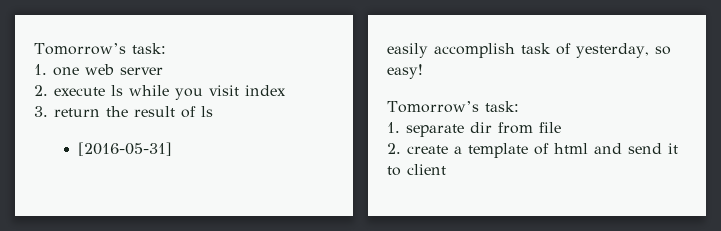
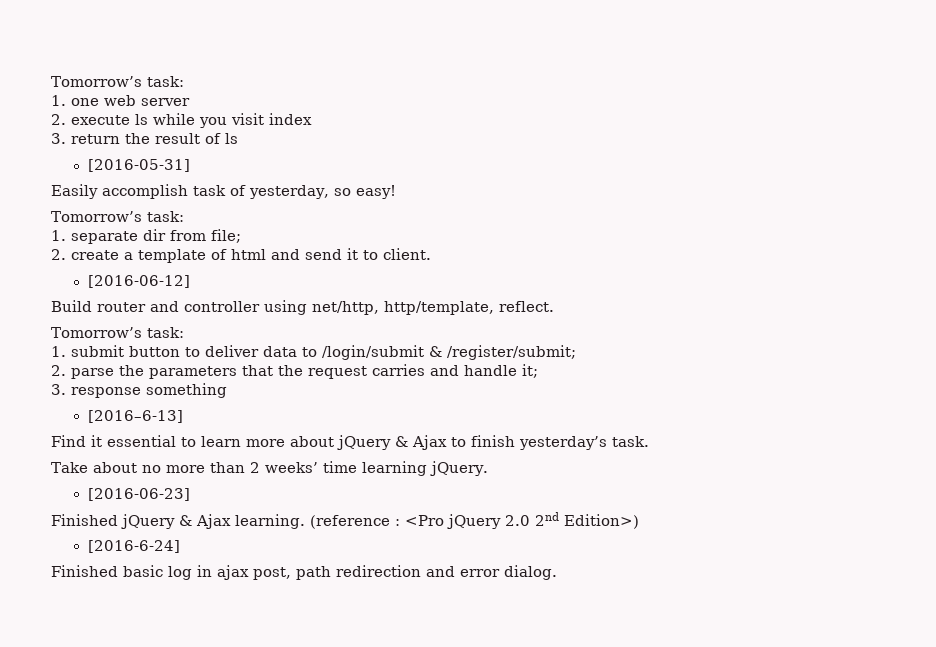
[387,43,428,58] easily -> [51,184,98,199] Easily
[539,122,561,133] file -> [211,229,241,243] file;
[407,164,446,175] client -> [383,248,431,260] [87,275,190,288] [51,300,554,315] [51,327,184,338] [51,345,576,360] [51,364,538,379] [51,383,227,398] [87,410,183,423] [51,435,649,450] [51,461,488,476] [87,488,190,501] [51,512,639,529] [87,540,180,553] [51,565,557,580] client. // [2016-06-12] // Build router and controller using net/http, http/template, reflect. // Tomorrow’s task: // 1. submit button to deliver data to /login/submit & /register/submit; // 2. parse the parameters that the request carries and handle it; // 3. response something // [2016–6-13] // Find it essential to learn more about jQuery & Ajax to finish yesterday’s task. // Take about no more than 2 weeks’ time learning jQuery. // [2016-06-23] // Finished jQuery & Ajax learning. (reference : <Pro jQuery 2.0 2nd Edition>) // [2016-6-24] // Finished basic log in ajax post, path redirection and error dialog.

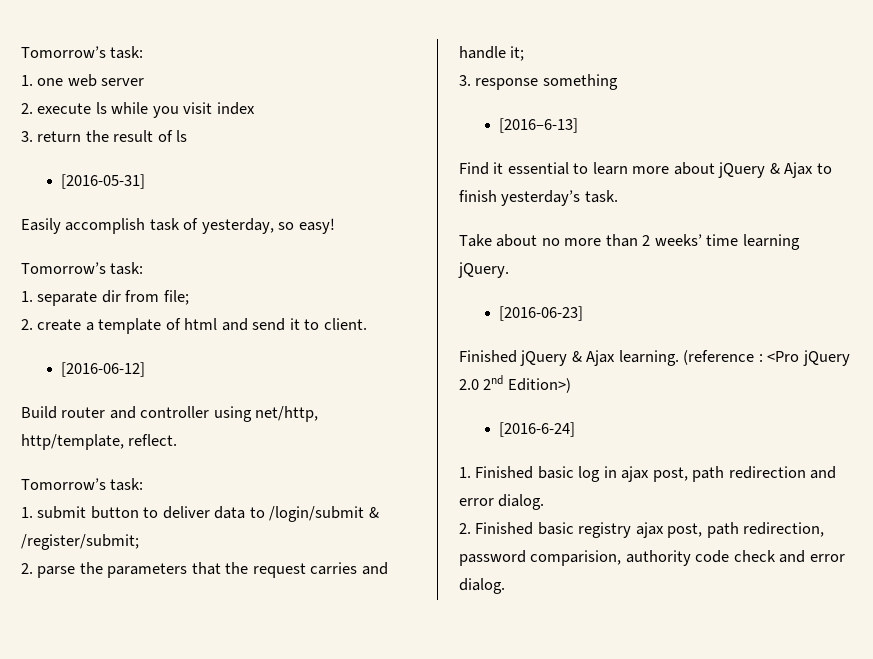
(180, 546) none -> [459,467,471,478] 1.
(557, 572) none -> [459,522,825,538] [459,550,845,566] [459,578,505,594] // 2. Finished basic registry ajax post, path redirection, password comparision, authority code check and error dialog.

